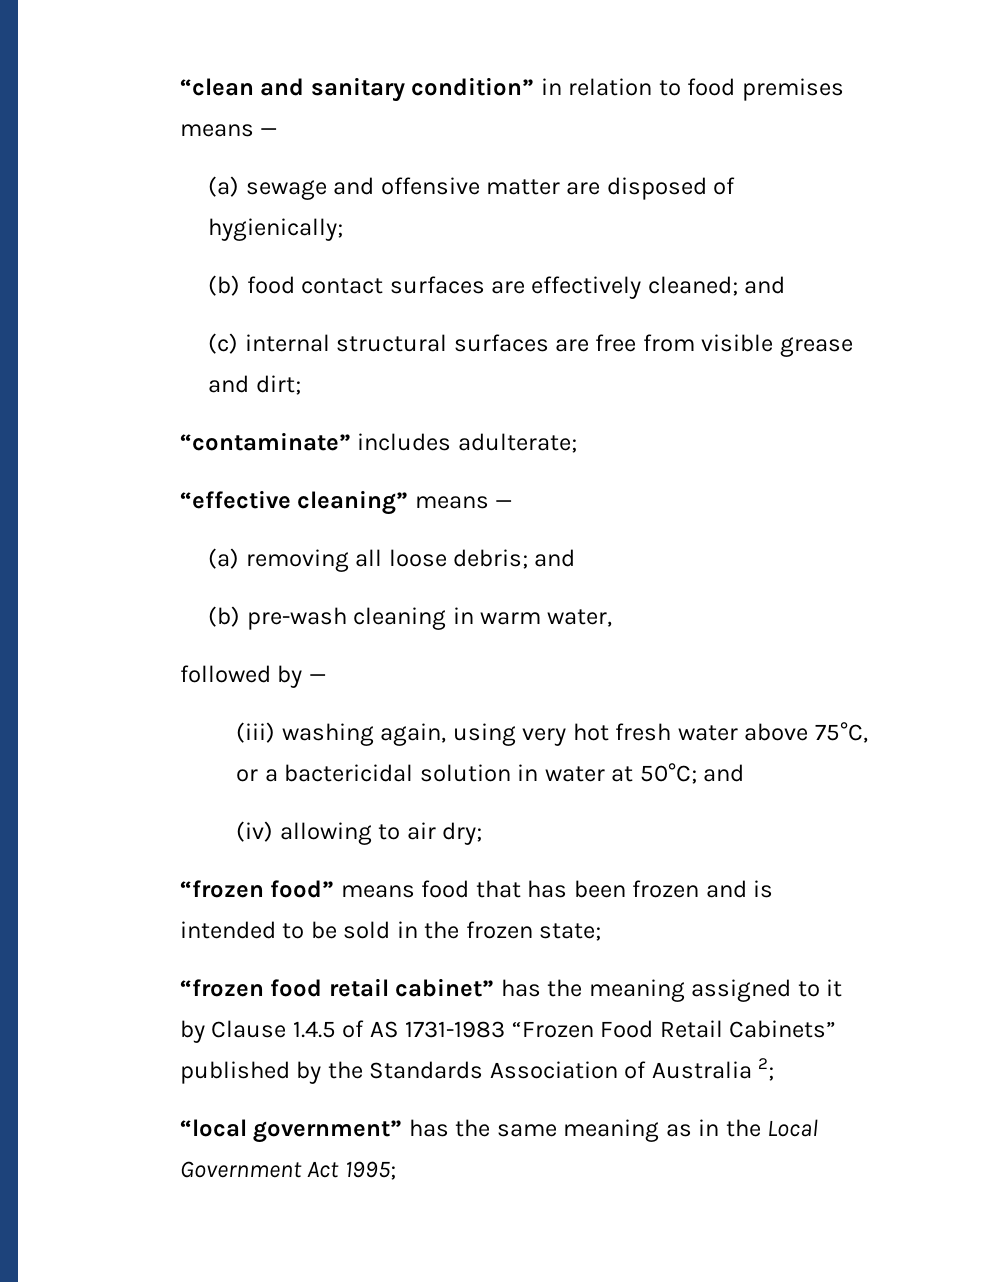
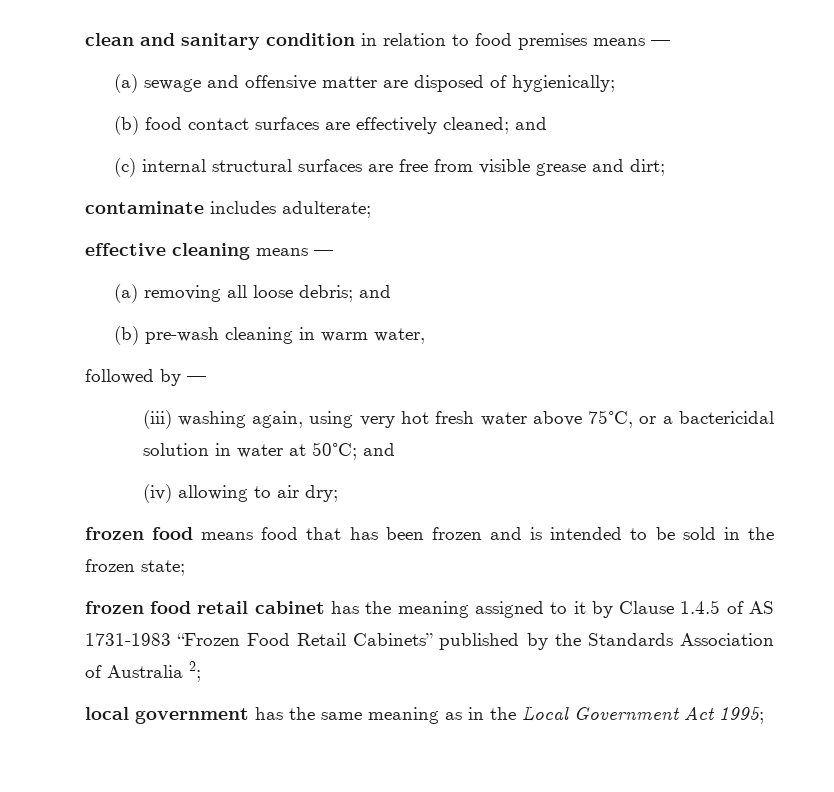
[179,78,254,96] “clean -> [84,33,134,46] clean
[411,77,535,96] condition” -> [265,33,355,46] condition
[179,432,351,451] “contaminate” -> [84,201,204,214] contaminate
[179,490,409,515] “effective cleaning” -> [84,243,250,260] effective cleaning
[179,880,335,898] “frozen food” -> [84,527,193,540] frozen food
[179,979,264,997] “frozen -> [84,601,144,614] frozen
[395,978,495,997] cabinet” -> [254,601,325,614] cabinet
[179,1119,403,1143] “local government” -> [84,707,249,724] local government

